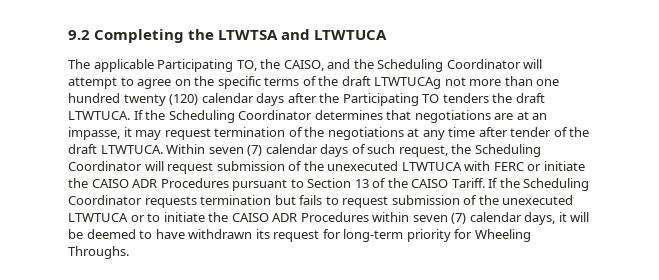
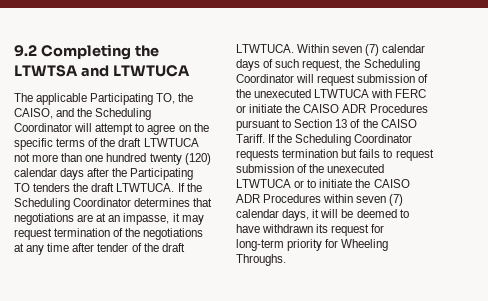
[374,77,442,89] LTWTUCAg -> [143,138,199,147] LTWTUCA

